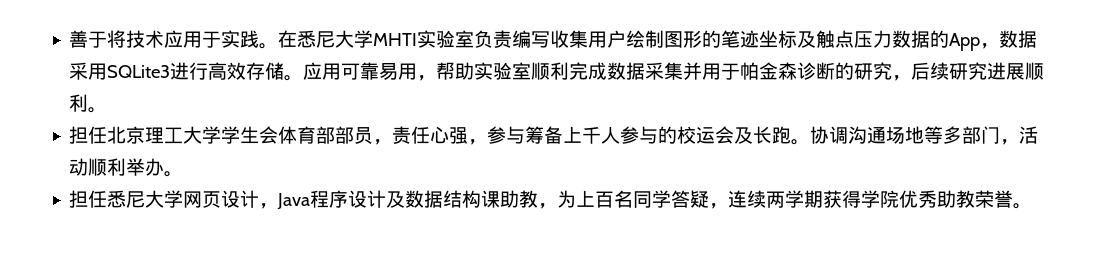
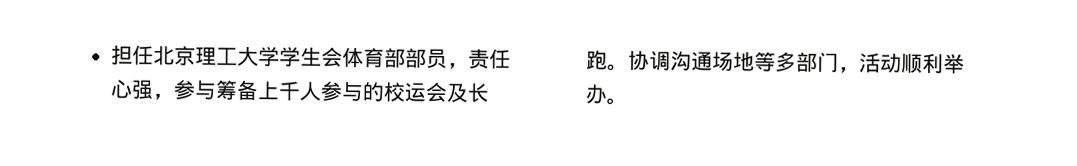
[69,30,1038,51] [69,62,1045,81] [69,94,108,113] 善于将技术应用于实践。在悉尼大学MHTI实验室负责编写收集用户绘制图形的笔迹坐标及触点压力数据的App，数据采用SQLite3进行高效存储。应用可靠易用，帮助实验室顺利完成数据采集并用于帕金森诊断的研究，后续研究进展顺利。 // -> (111, 55) none
[69,190,1033,210] // 担任悉尼大学网页设计，Java程序设计及数据结构课助教，为上百名同学答疑，连续两学期获得学院优秀助教荣誉。 -> (629, 101) none

